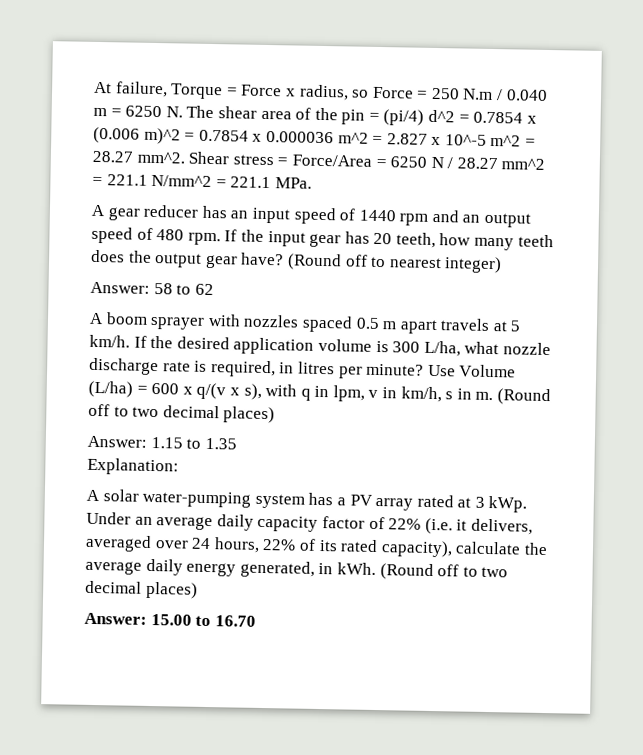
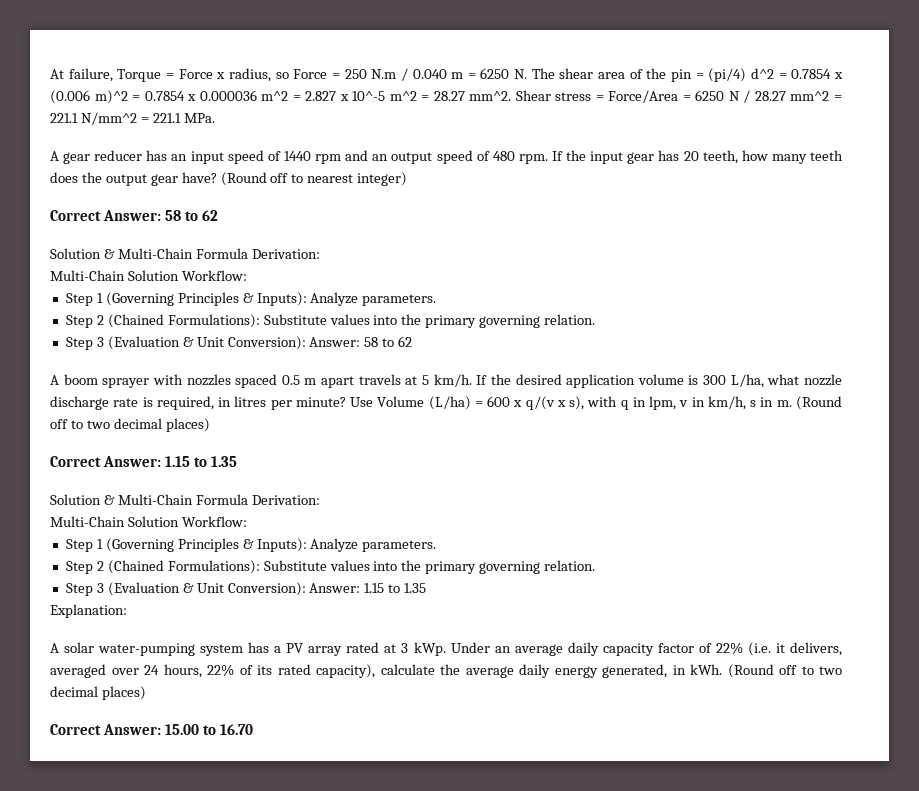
(503, 265) none -> [50,210,218,221] [50,248,320,259] [50,270,247,281] [65,292,437,306] [65,314,596,328] [65,336,306,350] Correct Answer: 58 to 62 // Solution & Multi-Chain Formula Derivation: // Multi-Chain Solution Workflow: // Step 1 (Governing Principles & Inputs): Analyze parameters. // Step 2 (Chained Formulations): Substitute values into the primary governing relation. // Step 3 (Evaluation & Unit Conversion):
(276, 415) none -> [50,456,237,467] [50,494,320,505] [50,516,247,527] [65,538,437,552] [65,560,596,574] [65,582,306,596] Correct Answer: 1.15 to 1.35 // Solution & Multi-Chain Formula Derivation: // Multi-Chain Solution Workflow: // Step 1 (Governing Principles & Inputs): Analyze parameters. // Step 2 (Chained Formulations): Substitute values into the primary governing relation. // Step 3 (Evaluation & Unit Conversion):
(198, 590) none -> [50,724,101,735] Correct

